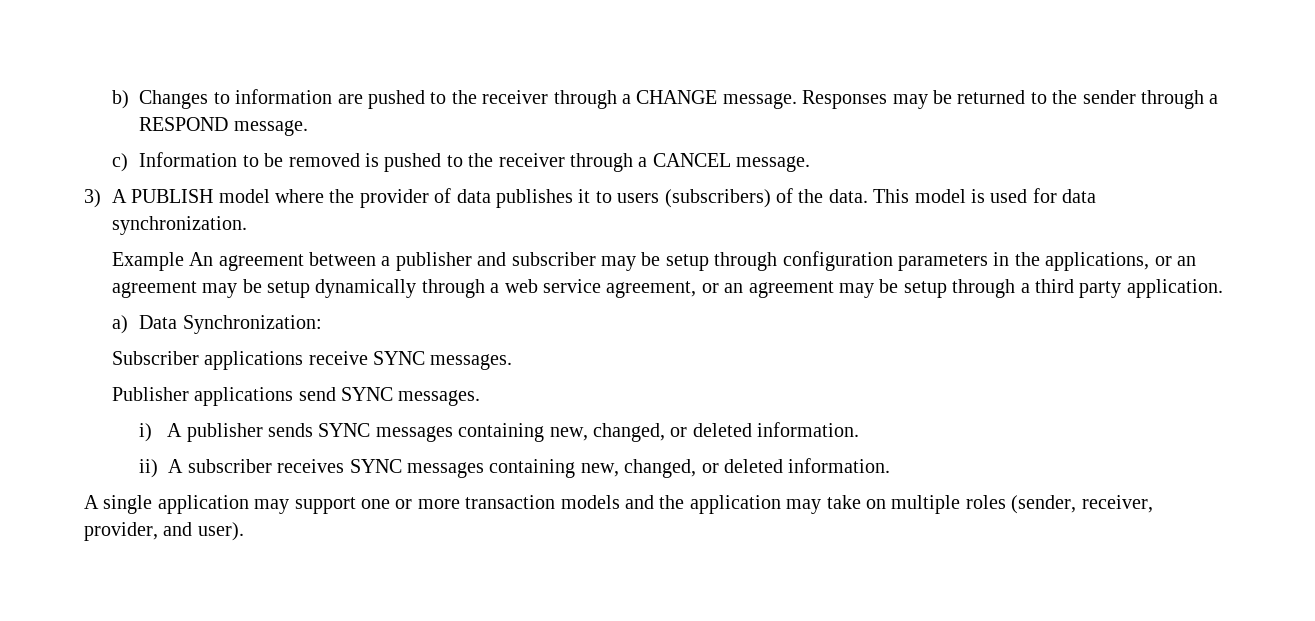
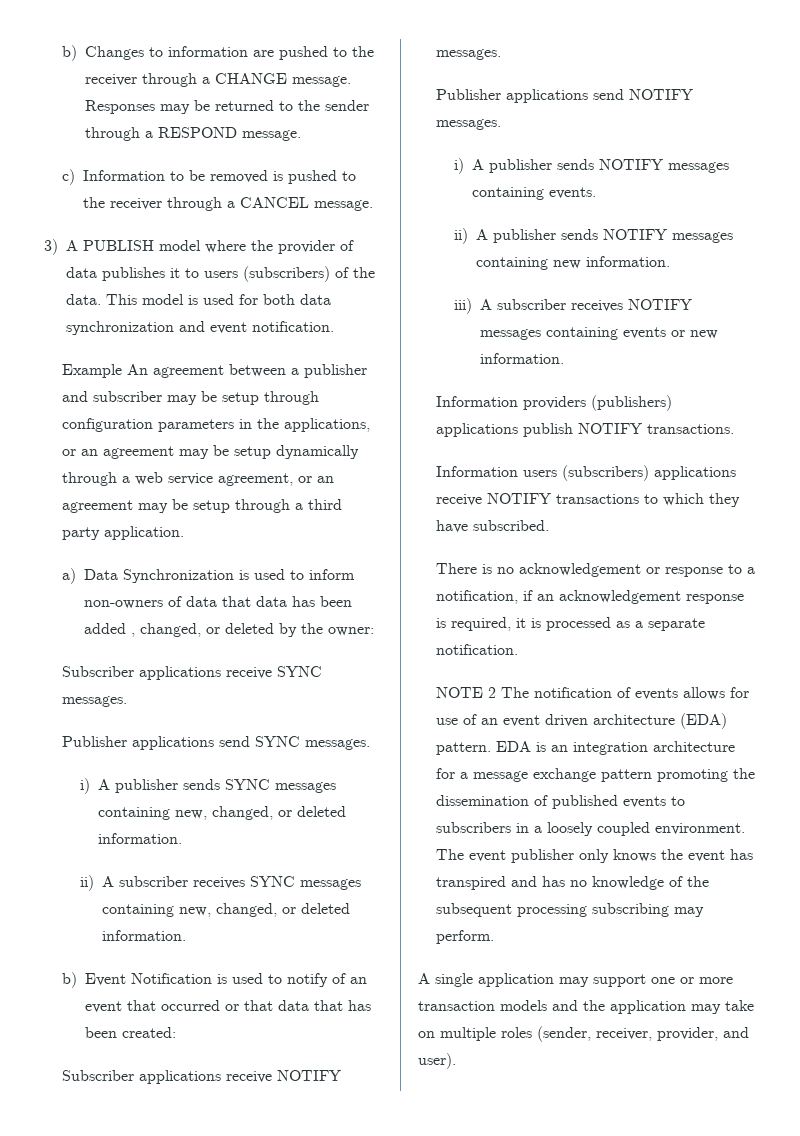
[1062,189,1097,203] [111,216,247,235] data synchronization. -> [263,294,331,305] [66,321,334,335] both data synchronization and event notification.
[182,315,322,334] Synchronization: -> [123,569,356,583] [84,596,353,609] [84,623,375,637] Synchronization is used to inform non-owners of data that data has been added , changed, or deleted by the owner:
(891, 465) none -> [62,972,368,988] [85,1000,372,1013] [85,1027,177,1038] [62,1070,342,1084] [436,49,502,60] [436,89,694,103] [436,119,502,130] [454,158,730,174] [472,187,597,200] [454,228,734,244] [476,256,671,270] [454,298,693,314] [480,327,719,340] [480,353,565,364] [436,395,673,411] [436,423,735,437] [436,465,737,481] [436,493,741,507] [436,520,550,533] [436,563,756,577] [436,590,745,604] [436,617,706,631] [436,644,519,655] [436,687,750,700] [436,713,728,729] [436,741,736,755] [436,768,756,782] [436,795,686,809] [436,822,746,836] [436,849,754,863] [436,876,710,890] [436,903,705,917] [436,930,495,944] // b) Event Notification is used to notify of an event that occurred or that data that has been created: // Subscriber applications receive NOTIFY messages. // Publisher applications send NOTIFY messages. // i) A publisher sends NOTIFY messages containing events. // ii) A publisher sends NOTIFY messages containing new information. // iii) A subscriber receives NOTIFY messages containing events or new information. // Information providers (publishers) applications publish NOTIFY transactions. // Information users (subscribers) applications receive NOTIFY transactions to which they have subscribed. // There is no acknowledgement or response to a notification, if an acknowledgement response is required, it is processed as a separate notification. // NOTE 2 The notification of events allows for use of an event driven architecture (EDA) pattern. EDA is an integration architecture for a message exchange pattern promoting the dissemination of published events to subscribers in a loosely coupled environment. The event publisher only knows the event has transpired and has no knowledge of the subsequent processing subscribing may perform.

